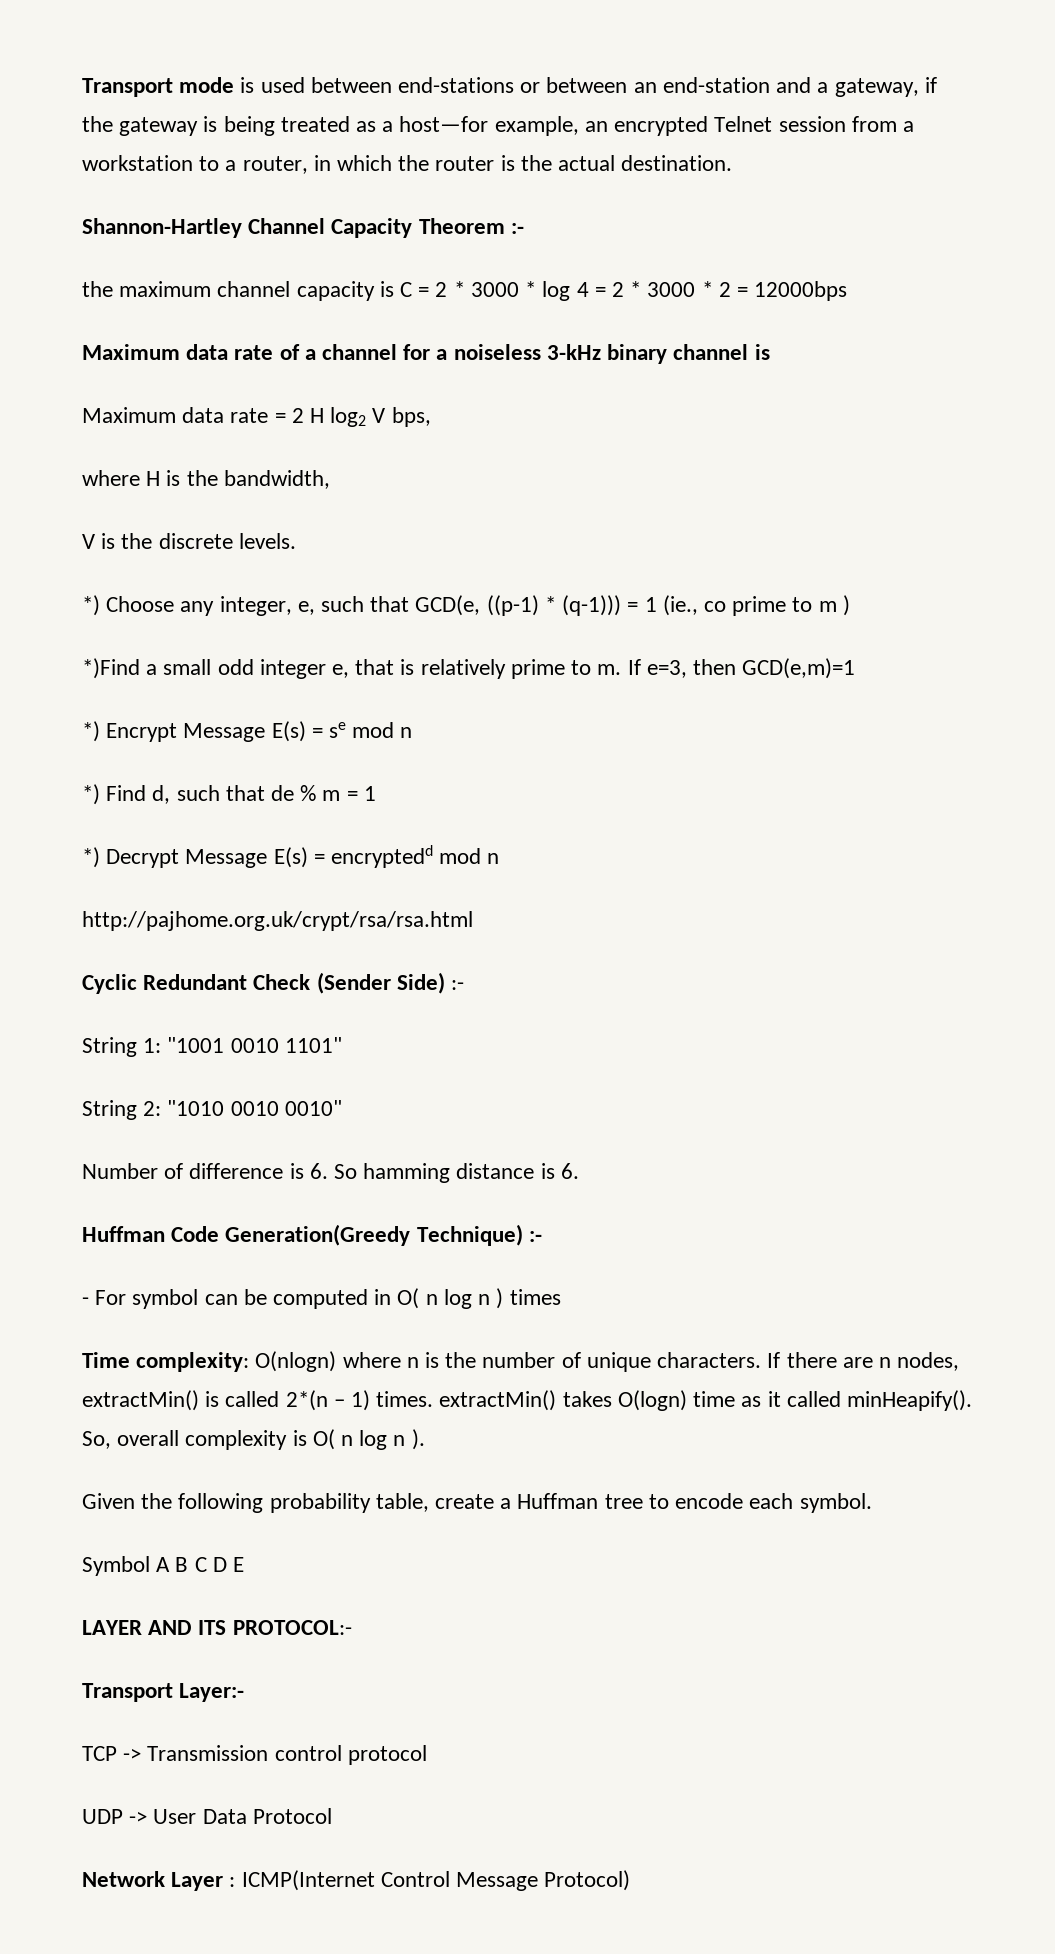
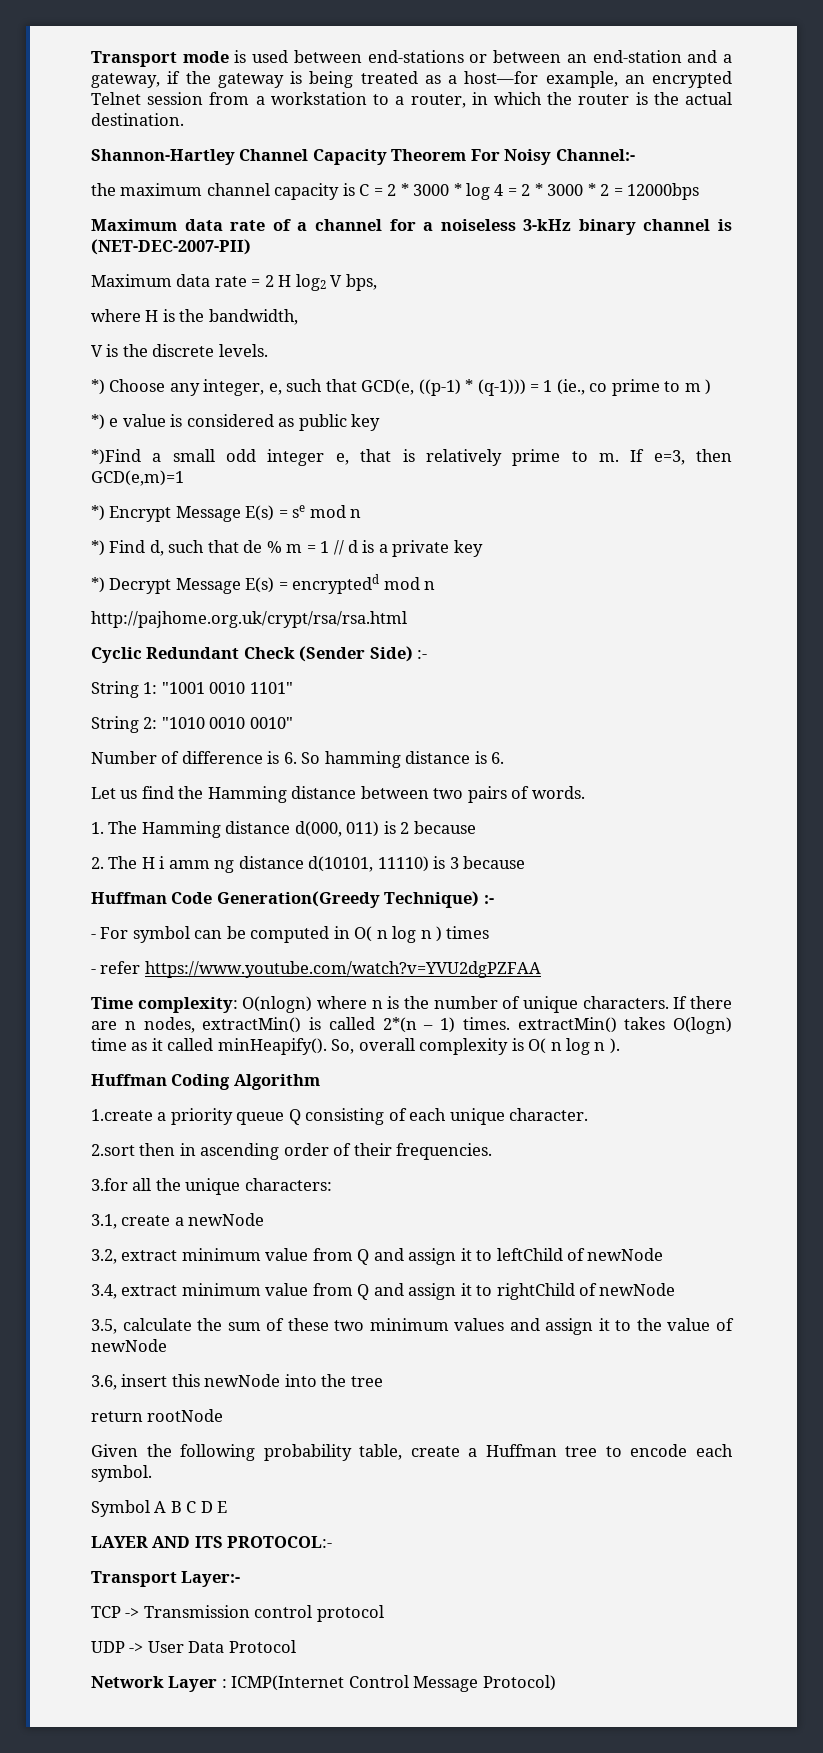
[510,223,524,234] :- -> [470,149,635,165] For Noisy Channel:-
(770, 352) none -> [91,239,251,255] (NET-DEC-2007-PII)
(850, 605) none -> [91,414,381,431] // *) e value is considered as public key
(376, 793) none -> [333,540,483,557] // d is a private key
(579, 1171) none -> [91,786,585,803] [91,821,476,838] [91,856,526,873] // Let us find the Hamming distance between two pairs of words. // 1. The Hamming distance d(000, 011) is 2 because // 2. The H i amm ng distance d(10101, 11110) is 3 because
(561, 1297) none -> [91,961,541,978] // - refer https://www.youtube.com/watch?v=YVU2dgPZFAA
(425, 1439) none -> [91,1074,320,1090] [91,1108,589,1125] [91,1143,493,1160] [91,1178,332,1195] [91,1213,265,1229] [91,1248,664,1265] [91,1283,676,1300] [91,1318,734,1335] [91,1339,167,1352] [91,1374,383,1390] [91,1409,224,1422] // Huffman Coding Algorithm // 1.create a priority queue Q consisting of each unique character. // 2.sort then in ascending order of their frequencies. // 3.for all the unique characters: // 3.1, create a newNode // 3.2, extract minimum value from Q and assign it to leftChild of newNode // 3.4, extract minimum value from Q and assign it to rightChild of newNode // 3.5, calculate the sum of these two minimum values and assign it to the value of newNode // 3.6, insert this newNode into the tree // return rootNode

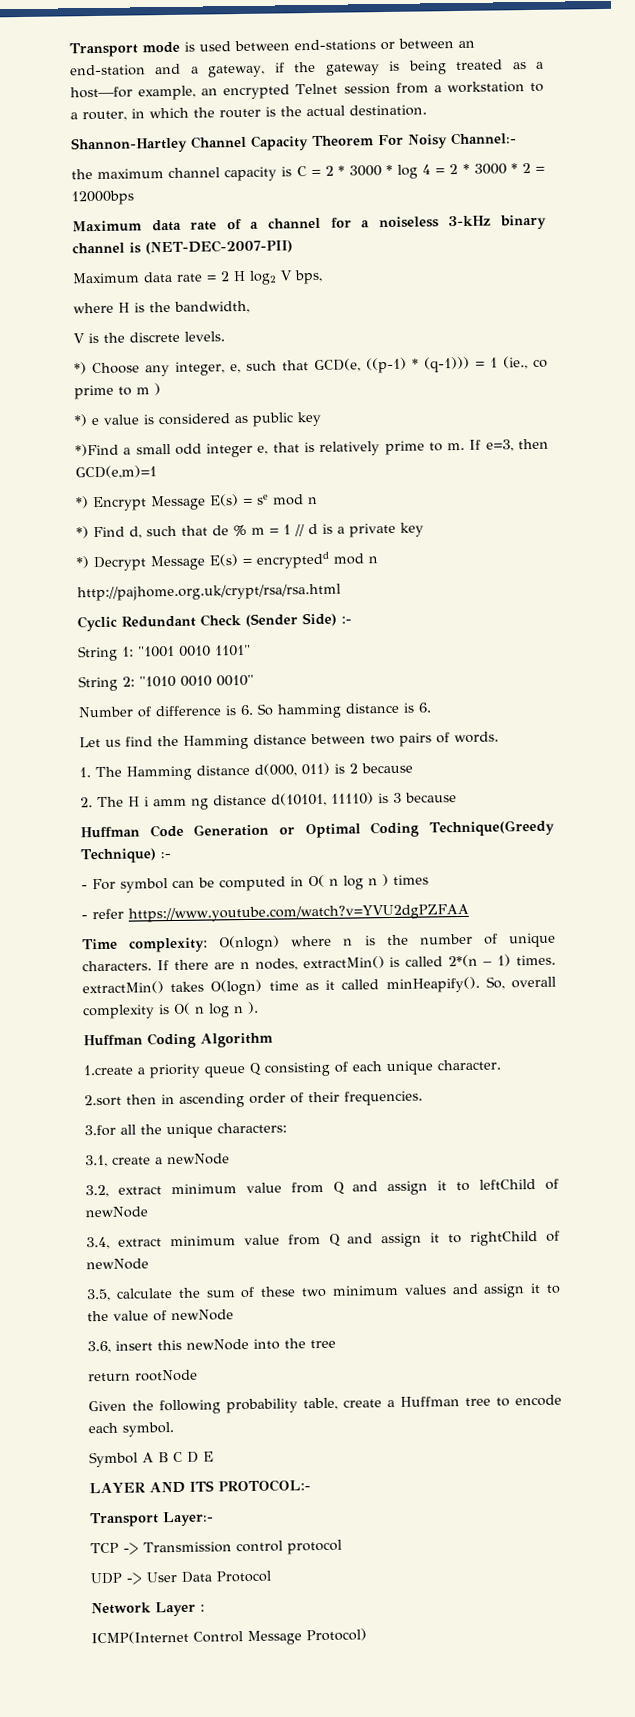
[216,891,380,908] Generation(Greedy -> [193,819,556,839] Generation or Optimal Coding Technique(Greedy
(227, 1683) none -> (205, 1608) //

